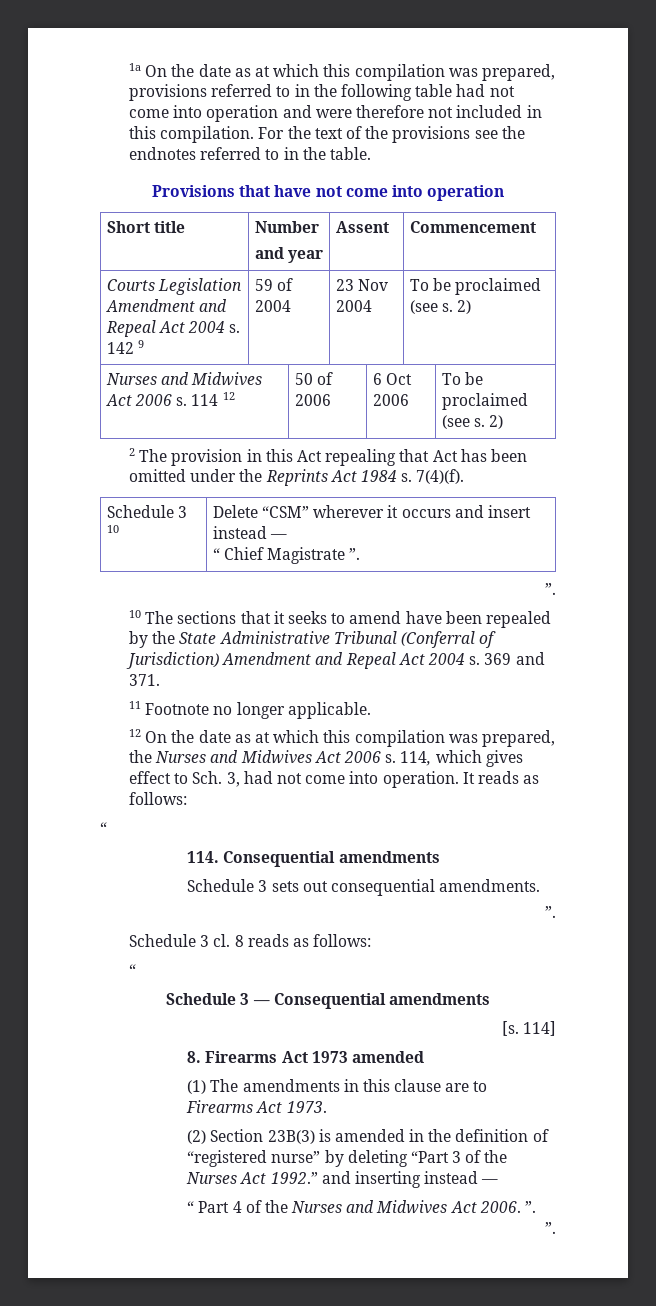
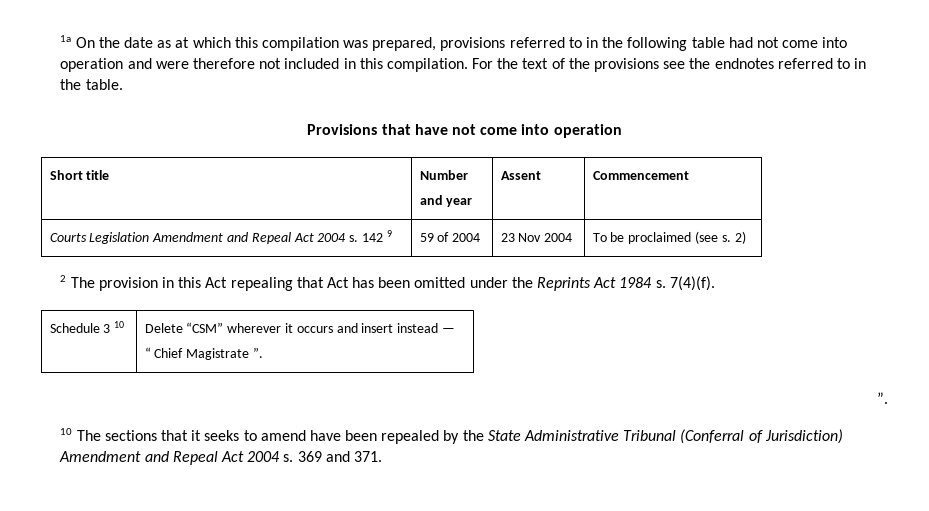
[105,372,263,386] [105,392,235,406] [294,372,334,385] [294,394,331,406] [372,373,413,385] [372,394,409,406] [441,372,484,385] [441,393,528,410] [441,415,504,429] // Nurses and Midwives Act 2006 s. 114 12 | 50 of 2006 | 6 Oct 2006 | To be proclaimed (see s. 2) -> (746, 237) none
[129,701,371,719] [129,729,555,747] [129,750,523,767] [129,771,540,788] [129,792,188,805] [100,822,107,834] [187,851,440,867] [187,879,541,896] [545,906,556,918] [129,934,372,947] [129,964,137,976] [166,993,490,1009] [501,1021,556,1036] [187,1051,424,1063] [187,1079,488,1094] [186,1100,327,1113] [187,1129,549,1144] [187,1150,508,1167] [186,1171,499,1188] [187,1200,536,1214] [545,1222,556,1234] // 11 Footnote no longer applicable. // 12 On the date as at which this compilation was prepared, the Nurses and Midwives Act 2006 s. 114, which gives effect to Sch. 3, had not come into operation. It reads as follows: // “ // 114. Consequential amendments // Schedule 3 sets out consequential amendments. // ”. // Schedule 3 cl. 8 reads as follows: // “ // Schedule 3 — Consequential amendments // [s. 114] // 8. Firearms Act 1973 amended // (1) The amendments in this clause are to Firearms Act 1973. // (2) Section 23B(3) is amended in the definition of “registered nurse” by deleting “Part 3 of the Nurses Act 1992.” and inserting instead — // “ Part 4 of the Nurses and Midwives Act 2006. ”. // ”. -> (382, 456) none

